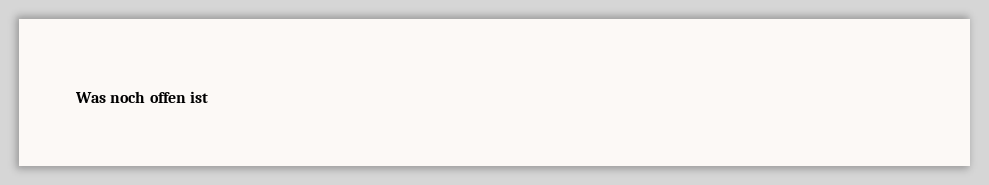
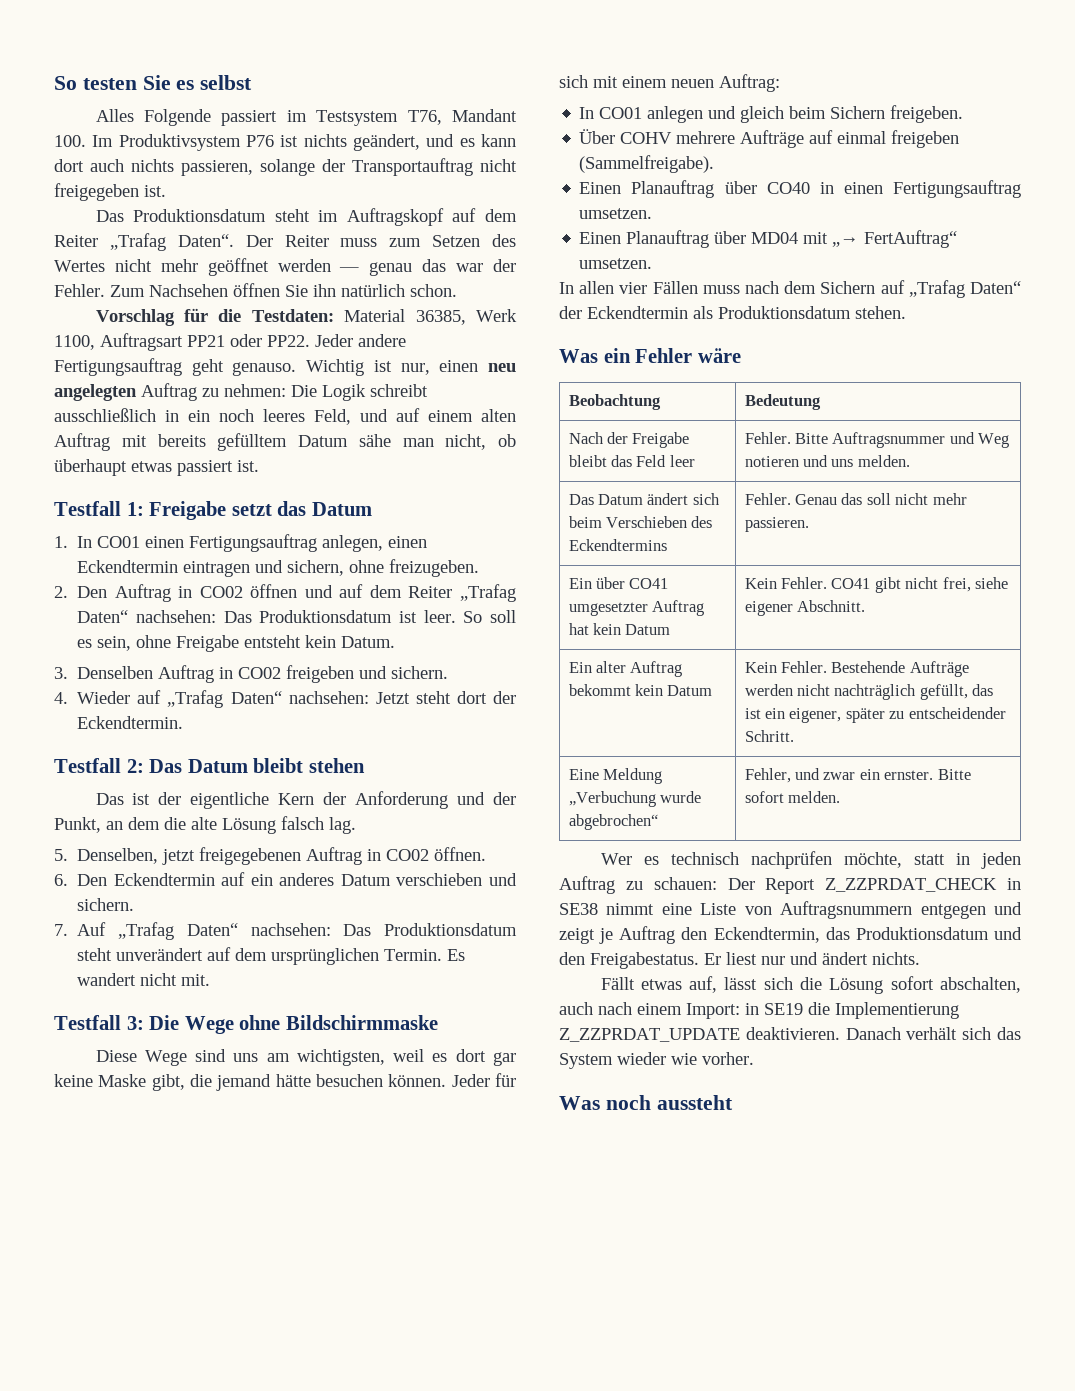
[75,91,208,103] Was noch offen ist -> [54,75,253,90] [95,109,517,126] [54,134,516,151] [54,158,517,176] [54,183,166,201] [95,208,517,226] [54,233,516,251] [54,258,517,276] [54,283,457,297] [95,308,517,326] [54,333,406,351] [54,358,516,376] [54,383,428,401] [54,408,516,425] [54,433,516,451] [54,459,259,476] [54,501,372,520] [54,534,428,552] [77,559,480,577] [54,584,516,602] [77,610,516,623] [77,635,396,652] [54,665,449,683] [54,690,516,708] [77,716,184,729] [54,758,365,773] [95,791,517,809] [54,816,356,834] [54,847,487,865] [54,872,517,886] [77,898,135,911] [54,922,517,940] [77,947,466,965] [77,973,211,986] [54,1015,438,1034] [95,1049,517,1066] [54,1073,516,1091] [559,74,780,92] [579,105,964,123] [579,129,960,148] [579,155,715,173] [579,180,1021,198] [579,208,653,219] [579,230,958,248] [579,258,653,269] [559,280,1021,298] [559,306,906,319] [559,348,741,363] [568,394,661,410] [744,394,821,410] [568,432,690,448] [568,455,695,467] [744,432,1010,448] [744,455,910,467] [568,493,720,505] [568,516,713,528] [568,539,667,551] [744,493,967,505] [744,517,809,532] [568,577,669,589] [568,600,704,616] [568,623,671,635] [744,577,1009,593] [744,600,865,616] [568,661,683,677] [568,684,713,696] [744,661,969,677] [744,684,994,700] [744,707,1006,723] [744,730,794,742] [568,768,662,784] [568,791,701,807] [568,814,658,830] [744,768,971,783] [744,791,840,803] [600,851,1022,869] [559,876,1021,894] [559,901,1022,919] [559,926,1022,944] [559,952,920,969] [600,976,1022,994] [559,1002,959,1019] [559,1027,1021,1042] [559,1052,754,1069] [559,1095,733,1110] So testen Sie es selbst // Alles Folgende passiert im Testsystem T76, Mandant 100. Im Produktivsystem P76 ist nichts geändert, und es kann dort auch nichts passieren, solange der Transportauftrag nicht freigegeben ist. // Das Produktionsdatum steht im Auftragskopf auf dem Reiter „Trafag Daten“. Der Reiter muss zum Setzen des Wertes nicht mehr geöffnet werden — genau das war der Fehler. Zum Nachsehen öffnen Sie ihn natürlich schon. // Vorschlag für die Testdaten: Material 36385, Werk 1100, Auftragsart PP21 oder PP22. Jeder andere Fertigungsauftrag geht genauso. Wichtig ist nur, einen neu angelegten Auftrag zu nehmen: Die Logik schreibt ausschließlich in ein noch leeres Feld, und auf einem alten Auftrag mit bereits gefülltem Datum sähe man nicht, ob überhaupt etwas passiert ist. // Testfall 1: Freigabe setzt das Datum // 1. In CO01 einen Fertigungsauftrag anlegen, einen Eckendtermin eintragen und sichern, ohne freizugeben. // 2. Den Auftrag in CO02 öffnen und auf dem Reiter „Trafag Daten“ nachsehen: Das Produktionsdatum ist leer. So soll es sein, ohne Freigabe entsteht kein Datum. // 3. Denselben Auftrag in CO02 freigeben und sichern. // 4. Wieder auf „Trafag Daten“ nachsehen: Jetzt steht dort der Eckendtermin. // Testfall 2: Das Datum bleibt stehen // Das ist der eigentliche Kern der Anforderung und der Punkt, an dem die alte Lösung falsch lag. // 5. Denselben, jetzt freigegebenen Auftrag in CO02 öffnen. // 6. Den Eckendtermin auf ein anderes Datum verschieben und sichern. // 7. Auf „Trafag Daten“ nachsehen: Das Produktionsdatum steht unverändert auf dem ursprünglichen Termin. Es wandert nicht mit. // Testfall 3: Die Wege ohne Bildschirmmaske // Diese Wege sind uns am wichtigsten, weil es dort gar keine Maske gibt, die jemand hätte besuchen können. Jeder für sich mit einem neuen Auftrag: // In CO01 anlegen und gleich beim Sichern freigeben. // Über COHV mehrere Aufträge auf einmal freigeben (Sammelfreigabe). // Einen Planauftrag über CO40 in einen Fertigungsauftrag umsetzen. // Einen Planauftrag über MD04 mit „→ FertAuftrag“ umsetzen. // In allen vier Fällen muss nach dem Sichern auf „Trafag Daten“ der Eckendtermin als Produktionsdatum stehen. // Was ein Fehler wäre // Beobachtung | Bedeutung // Nach der Freigabe bleibt das Feld leer | Fehler. Bitte Auftragsnummer und Weg notieren und uns melden. // Das Datum ändert sich beim Verschieben des Eckendtermins | Fehler. Genau das soll nicht mehr passieren. // Ein über CO41 umgesetzter Auftrag hat kein Datum | Kein Fehler. CO41 gibt nicht frei, siehe eigener Abschnitt. // Ein alter Auftrag bekommt kein Datum | Kein Fehler. Bestehende Aufträge werden nicht nachträglich gefüllt, das ist ein eigener, später zu entscheidender Schritt. // Eine Meldung „Verbuchung wurde abgebrochen“ | Fehler, und zwar ein ernster. Bitte sofort melden. // Wer es technisch nachprüfen möchte, statt in jeden Auftrag zu schauen: Der Report Z_ZZPRDAT_CHECK in SE38 nimmt eine Liste von Auftragsnummern entgegen und zeigt je Auftrag den Eckendtermin, das Produktionsdatum und den Freigabestatus. Er liest nur und ändert nichts. // Fällt etwas auf, lässt sich die Lösung sofort abschalten, auch nach einem Import: in SE19 die Implementierung Z_ZZPRDAT_UPDATE deaktivieren. Danach verhält sich das System wieder wie vorher. // Was noch aussteht

